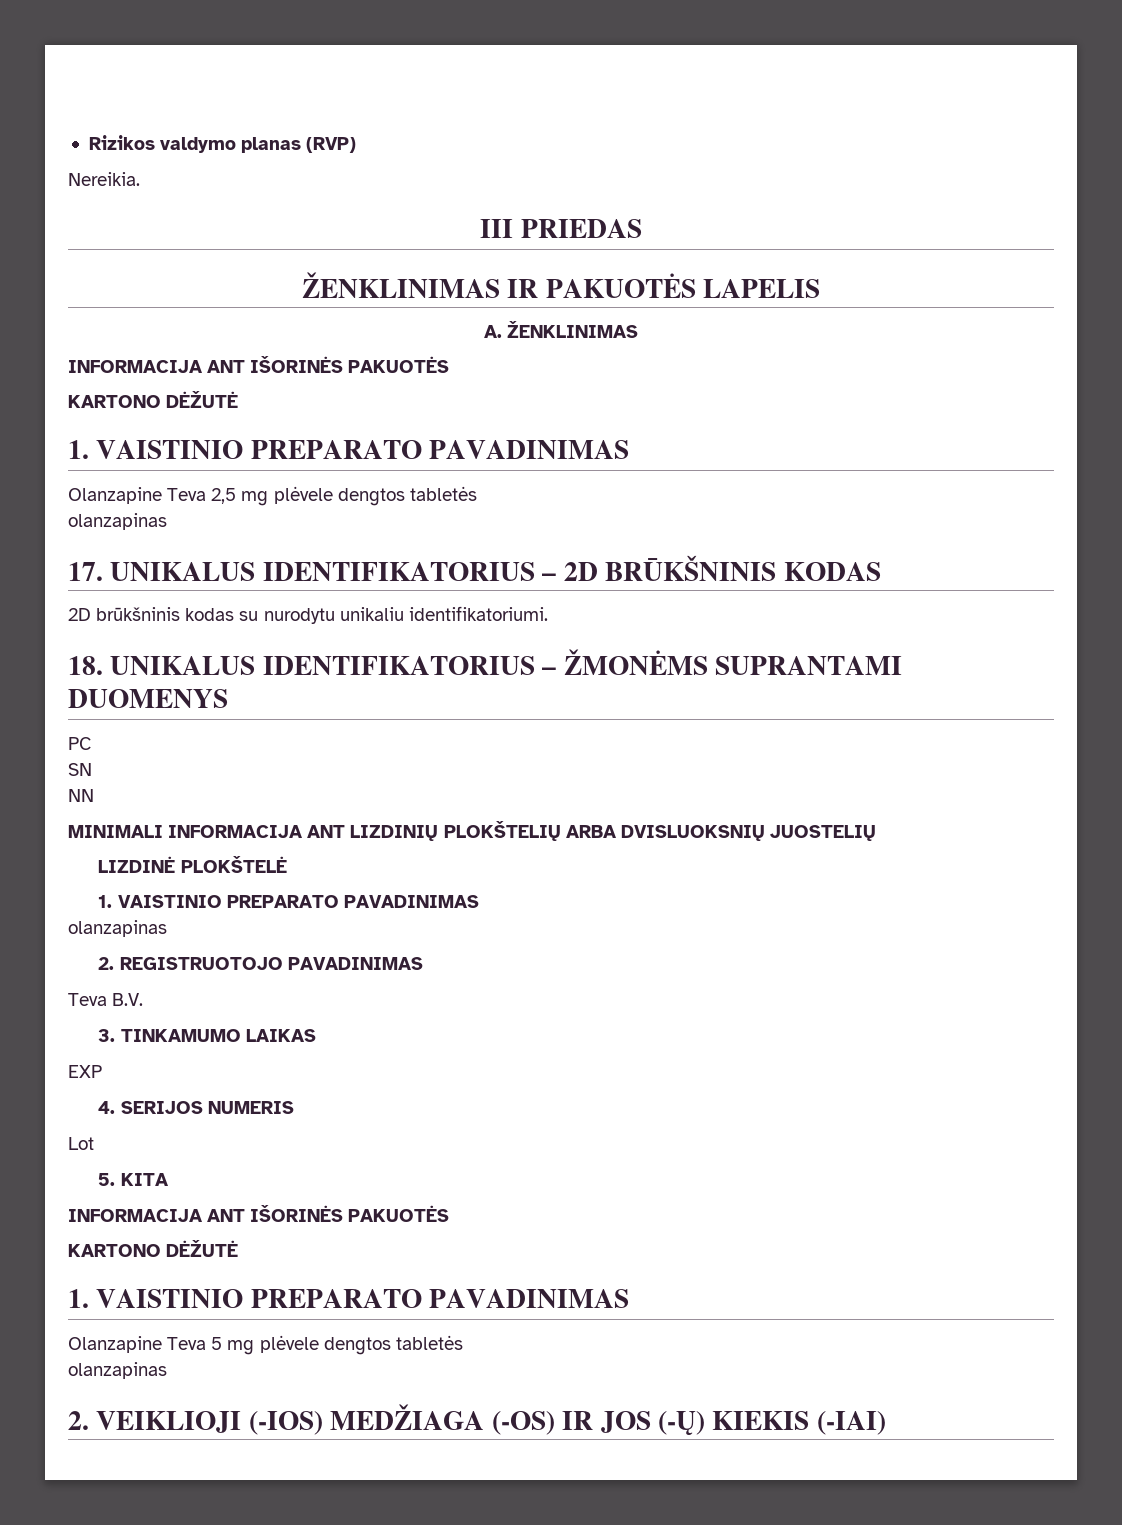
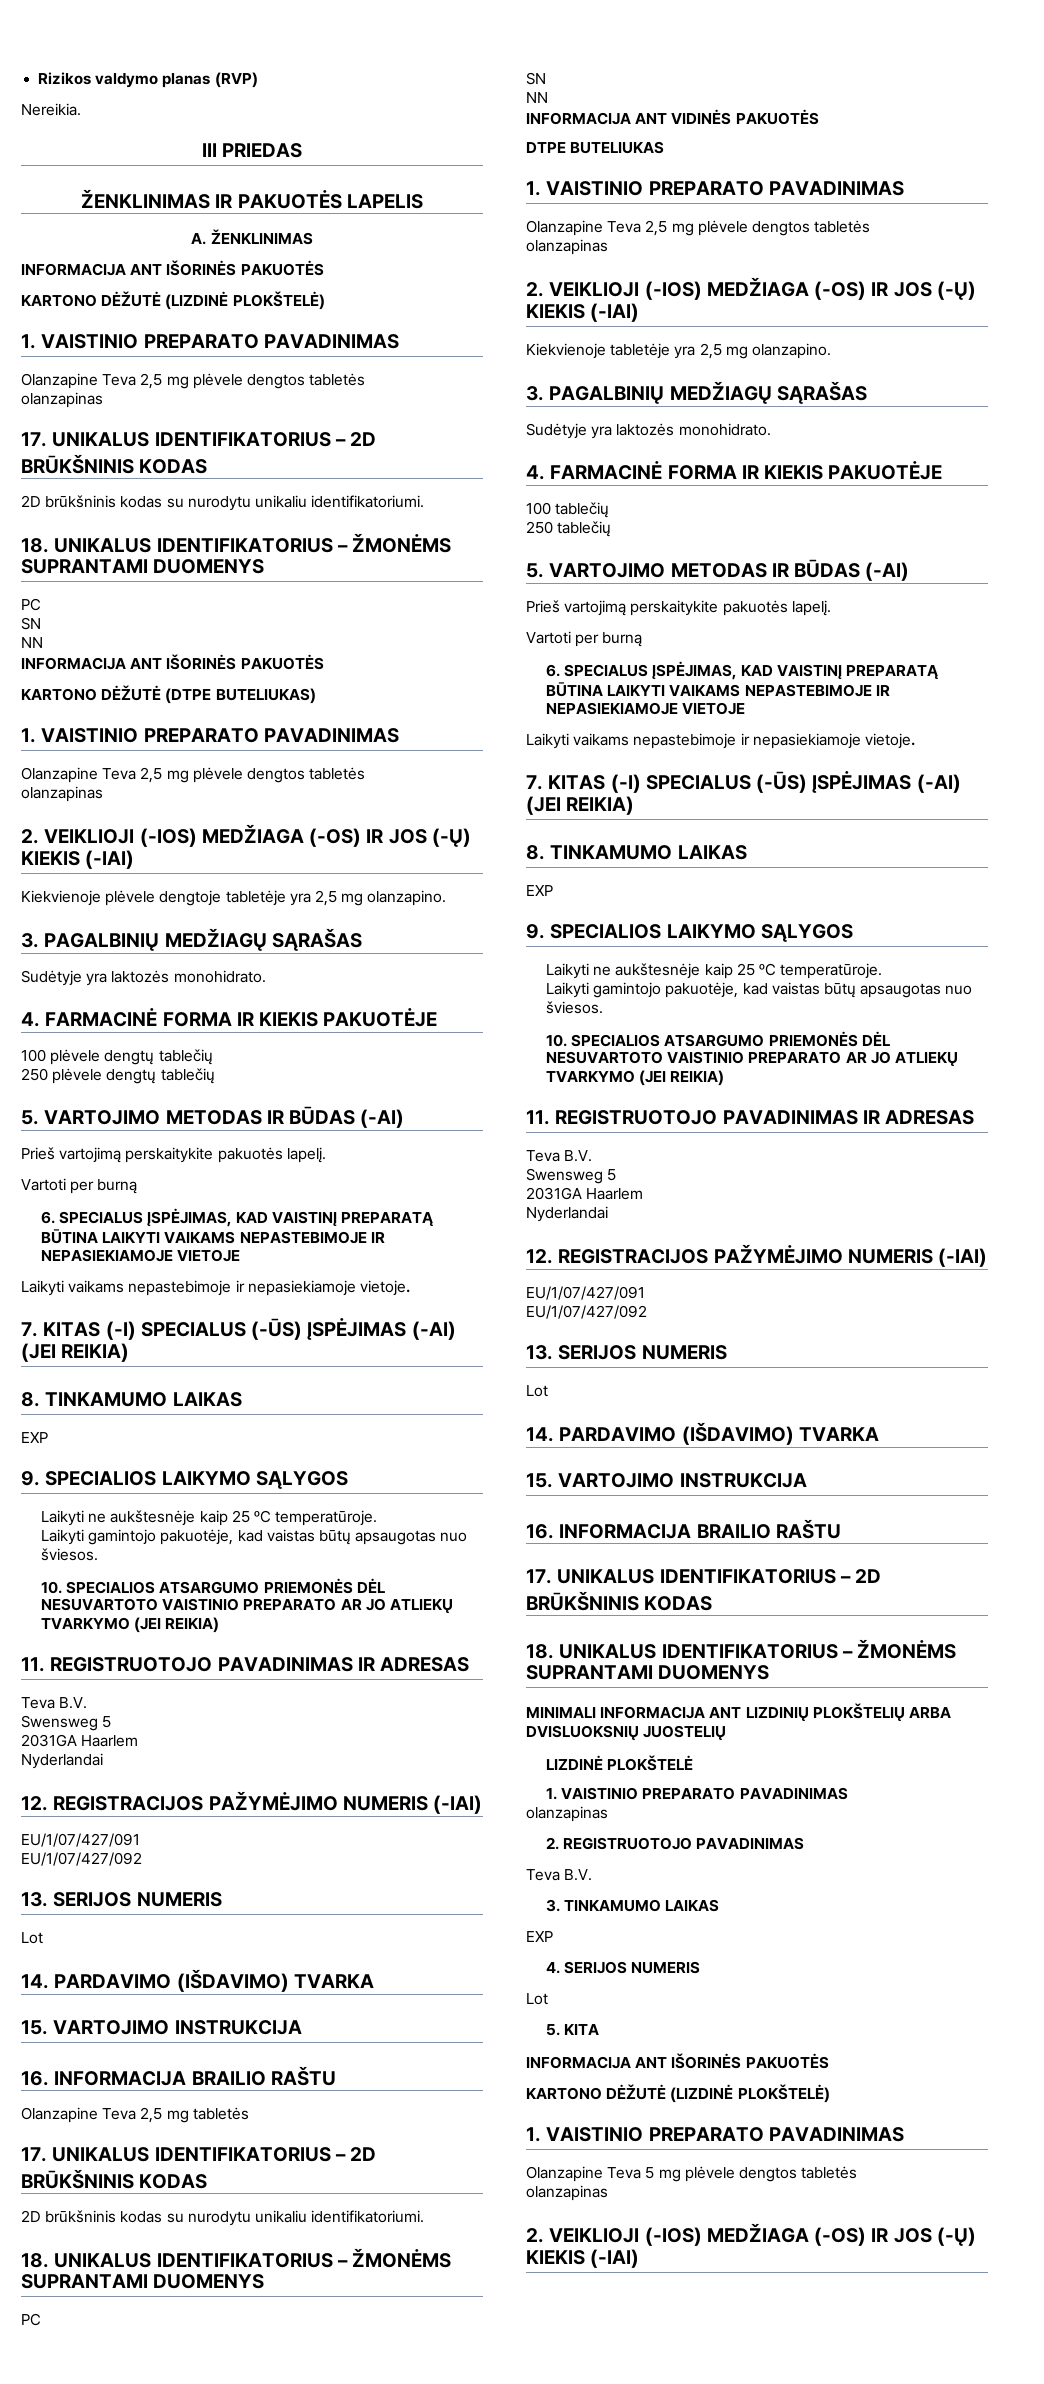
(239, 399) none -> [165,291,325,310] (LIZDINĖ PLOKŠTELĖ)
(94, 795) none -> [21,654,324,670] [21,685,316,704] [21,728,399,743] [21,767,366,783] [21,786,103,802] [21,824,471,847] [21,850,135,869] [21,890,447,906] [21,928,362,951] [21,970,266,986] [21,1008,438,1027] [21,1049,213,1065] [21,1068,215,1084] [21,1106,405,1128] [21,1147,326,1163] [21,1178,138,1194] [40,1208,433,1227] [40,1229,385,1244] [40,1249,241,1262] [21,1280,410,1296] [21,1318,456,1340] [21,1343,130,1362] [21,1392,242,1407] [21,1432,48,1443] [21,1471,348,1489] [40,1510,378,1526] [40,1529,468,1545] [40,1548,98,1561] [40,1578,385,1594] [40,1598,453,1614] [40,1617,220,1633] [21,1657,470,1672] [21,1697,88,1709] [21,1715,112,1731] [21,1734,139,1747] [21,1753,103,1769] [21,1791,483,1814] [21,1833,140,1847] [21,1852,142,1866] [21,1892,222,1907] [21,1932,43,1944] [21,1969,374,1992] [21,2020,302,2035] [21,2066,336,2086] [21,2107,249,2123] [21,2147,377,2162] [21,2169,208,2189] [21,2210,425,2226] [21,2248,452,2268] [21,2274,265,2289] [21,2313,41,2326] [526,72,546,85] [526,92,548,103] [526,109,819,125] [526,141,665,154] [526,181,904,196] [526,220,871,236] [526,239,608,255] [526,277,976,300] [526,303,640,322] [526,343,831,359] [526,381,867,404] [526,423,771,439] [526,461,943,480] [526,502,610,518] [526,521,612,537] [526,559,910,581] [526,600,831,616] [526,631,643,647] [545,661,938,680] [545,682,890,697] [545,702,746,715] [526,733,915,749] [526,771,961,793] [526,796,635,815] [526,845,747,860] [526,885,553,896] [526,924,853,942] [545,963,883,979] [545,982,973,998] [545,1001,603,1014] [545,1031,890,1047] [545,1051,958,1067] [545,1070,725,1086] [526,1110,975,1125] [526,1150,593,1162] [526,1168,617,1184] [526,1187,644,1200] [526,1206,608,1222] [526,1244,988,1267] [526,1286,645,1300] [526,1305,647,1319] [526,1345,727,1360] [526,1385,548,1397] [526,1422,879,1445] [526,1473,807,1488] [526,1519,841,1539] [526,1569,882,1584] [526,1591,713,1611] [526,1639,957,1659] [526,1665,770,1680] // INFORMACIJA ANT IŠORINĖS PAKUOTĖS // KARTONO DĖŽUTĖ (DTPE BUTELIUKAS) // 1. VAISTINIO PREPARATO PAVADINIMAS // Olanzapine Teva 2,5 mg plėvele dengtos tabletės // olanzapinas // 2. VEIKLIOJI (-IOS) MEDŽIAGA (-OS) IR JOS (-Ų) KIEKIS (-IAI) // Kiekvienoje plėvele dengtoje tabletėje yra 2,5 mg olanzapino. // 3. PAGALBINIŲ MEDŽIAGŲ SĄRAŠAS // Sudėtyje yra laktozės monohidrato. // 4. FARMACINĖ FORMA IR KIEKIS PAKUOTĖJE // 100 plėvele dengtų tablečių // 250 plėvele dengtų tablečių // 5. VARTOJIMO METODAS IR BŪDAS (-AI) // Prieš vartojimą perskaitykite pakuotės lapelį. // Vartoti per burną // 6. SPECIALUS ĮSPĖJIMAS, KAD VAISTINĮ PREPARATĄ BŪTINA LAIKYTI VAIKAMS NEPASTEBIMOJE IR NEPASIEKIAMOJE VIETOJE // Laikyti vaikams nepastebimoje ir nepasiekiamoje vietoje. // 7. KITAS (-I) SPECIALUS (-ŪS) ĮSPĖJIMAS (-AI) (JEI REIKIA) // 8. TINKAMUMO LAIKAS // EXP // 9. SPECIALIOS LAIKYMO SĄLYGOS // Laikyti ne aukštesnėje kaip 25 ºC temperatūroje. // Laikyti gamintojo pakuotėje, kad vaistas būtų apsaugotas nuo šviesos. // 10. SPECIALIOS ATSARGUMO PRIEMONĖS DĖL NESUVARTOTO VAISTINIO PREPARATO AR JO ATLIEKŲ TVARKYMO (JEI REIKIA) // 11. REGISTRUOTOJO PAVADINIMAS IR ADRESAS // Teva B.V. // Swensweg 5 // 2031GA Haarlem // Nyderlandai // 12. REGISTRACIJOS PAŽYMĖJIMO NUMERIS (-IAI) // EU/1/07/427/091 // EU/1/07/427/092 // 13. SERIJOS NUMERIS // Lot // 14. PARDAVIMO (IŠDAVIMO) TVARKA // 15. VARTOJIMO INSTRUKCIJA // 16. INFORMACIJA BRAILIO RAŠTU // Olanzapine Teva 2,5 mg tabletės // 17. UNIKALUS IDENTIFIKATORIUS – 2D BRŪKŠNINIS KODAS // 2D brūkšninis kodas su nurodytu unikaliu identifikatoriumi. // 18. UNIKALUS IDENTIFIKATORIUS – ŽMONĖMS SUPRANTAMI DUOMENYS // PC // SN // NN // INFORMACIJA ANT VIDINĖS PAKUOTĖS // DTPE BUTELIUKAS // 1. VAISTINIO PREPARATO PAVADINIMAS // Olanzapine Teva 2,5 mg plėvele dengtos tabletės // olanzapinas // 2. VEIKLIOJI (-IOS) MEDŽIAGA (-OS) IR JOS (-Ų) KIEKIS (-IAI) // Kiekvienoje tabletėje yra 2,5 mg olanzapino. // 3. PAGALBINIŲ MEDŽIAGŲ SĄRAŠAS // Sudėtyje yra laktozės monohidrato. // 4. FARMACINĖ FORMA IR KIEKIS PAKUOTĖJE // 100 tablečių // 250 tablečių // 5. VARTOJIMO METODAS IR BŪDAS (-AI) // Prieš vartojimą perskaitykite pakuotės lapelį. // Vartoti per burną // 6. SPECIALUS ĮSPĖJIMAS, KAD VAISTINĮ PREPARATĄ BŪTINA LAIKYTI VAIKAMS NEPASTEBIMOJE IR NEPASIEKIAMOJE VIETOJE // Laikyti vaikams nepastebimoje ir nepasiekiamoje vietoje. // 7. KITAS (-I) SPECIALUS (-ŪS) ĮSPĖJIMAS (-AI) (JEI REIKIA) // 8. TINKAMUMO LAIKAS // EXP // 9. SPECIALIOS LAIKYMO SĄLYGOS // Laikyti ne aukštesnėje kaip 25 ºC temperatūroje. // Laikyti gamintojo pakuotėje, kad vaistas būtų apsaugotas nuo šviesos. // 10. SPECIALIOS ATSARGUMO PRIEMONĖS DĖL NESUVARTOTO VAISTINIO PREPARATO AR JO ATLIEKŲ TVARKYMO (JEI REIKIA) // 11. REGISTRUOTOJO PAVADINIMAS IR ADRESAS // Teva B.V. // Swensweg 5 // 2031GA Haarlem // Nyderlandai // 12. REGISTRACIJOS PAŽYMĖJIMO NUMERIS (-IAI) // EU/1/07/427/091 // EU/1/07/427/092 // 13. SERIJOS NUMERIS // Lot // 14. PARDAVIMO (IŠDAVIMO) TVARKA // 15. VARTOJIMO INSTRUKCIJA // 16. INFORMACIJA BRAILIO RAŠTU // 17. UNIKALUS IDENTIFIKATORIUS – 2D BRŪKŠNINIS KODAS // 18. UNIKALUS IDENTIFIKATORIUS – ŽMONĖMS SUPRANTAMI DUOMENYS
(239, 1248) none -> [670,2084,830,2103] (LIZDINĖ PLOKŠTELĖ)

